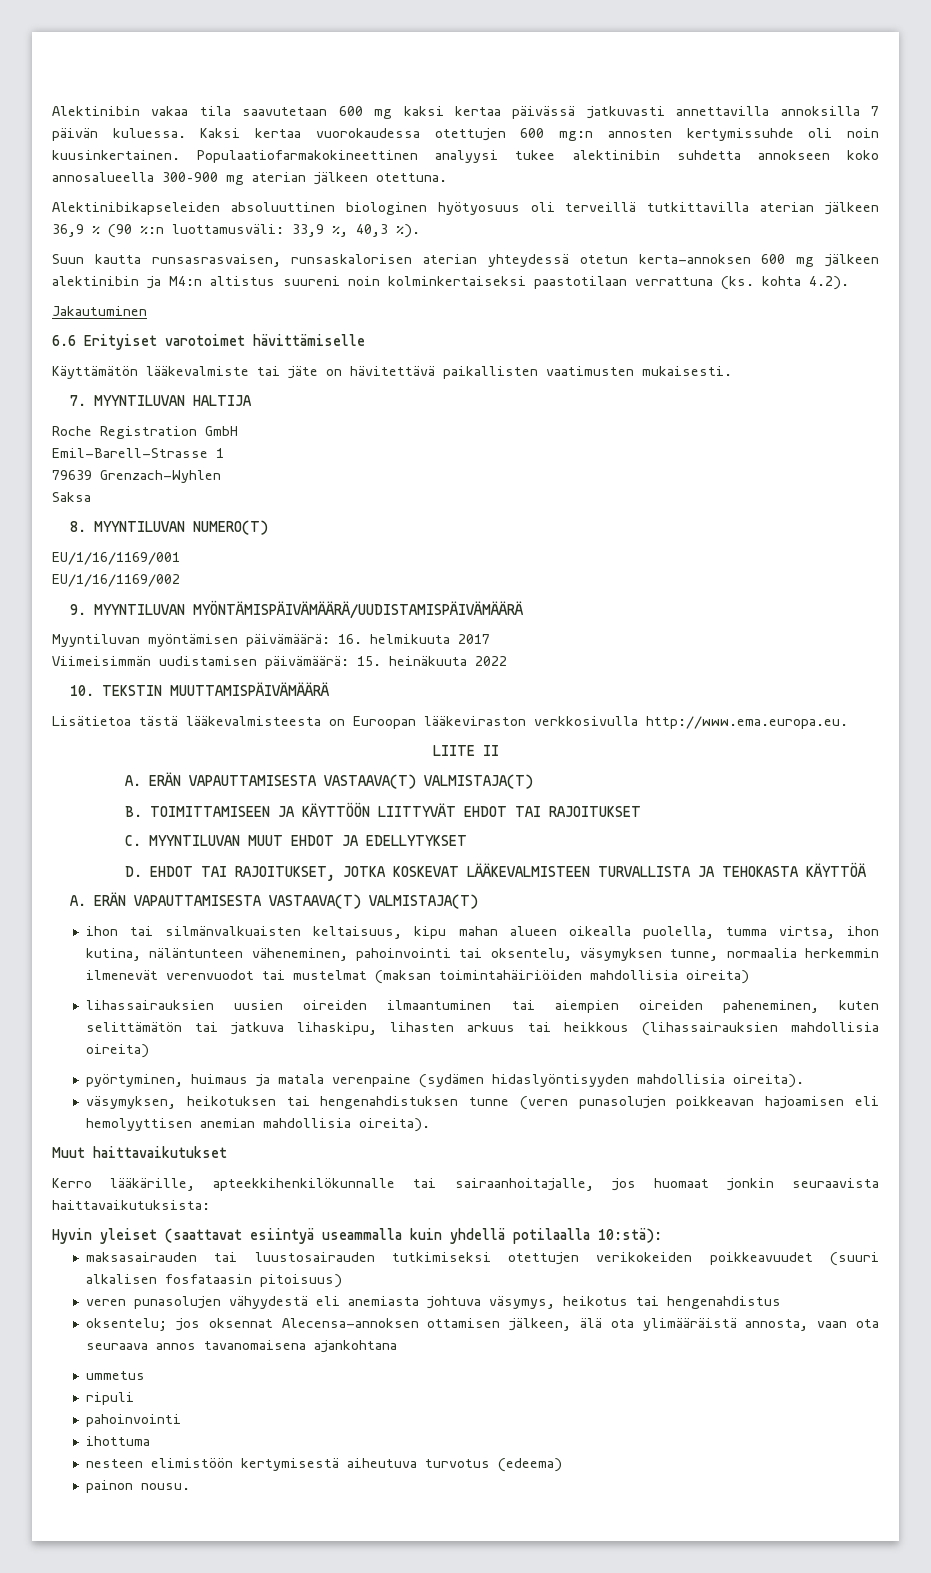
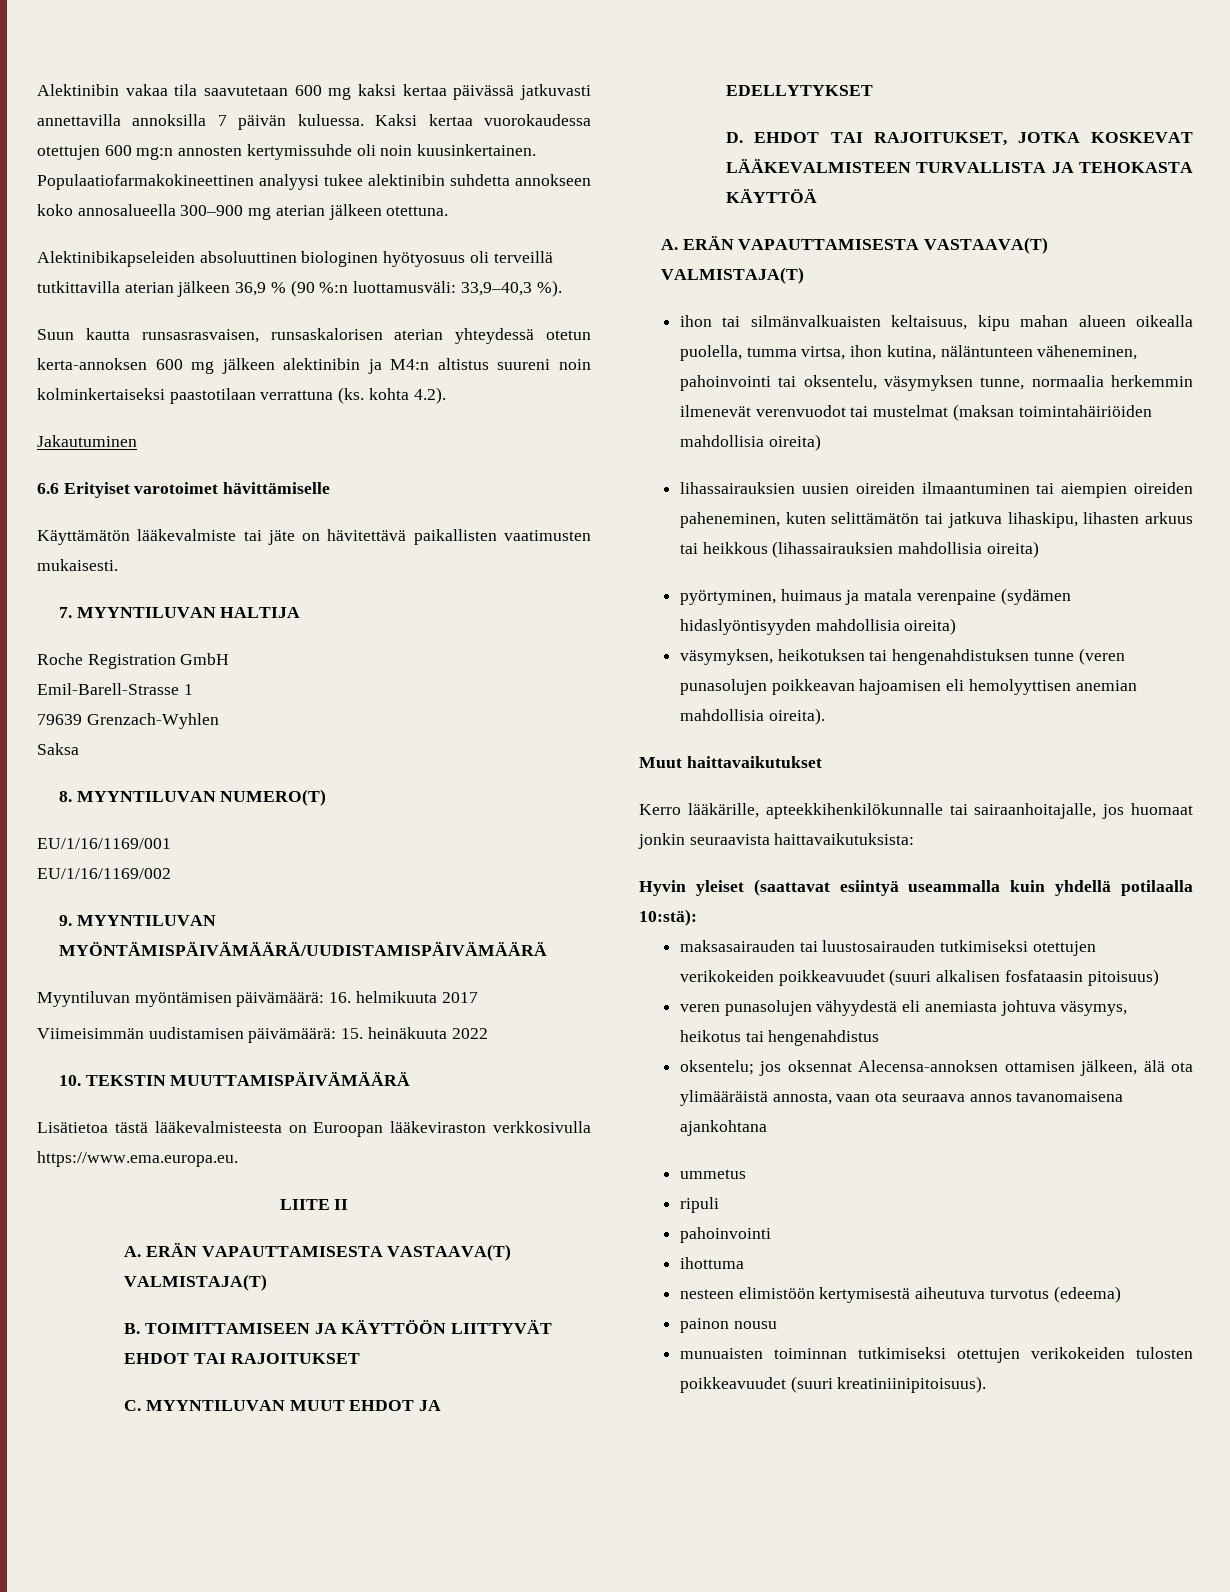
[292,224,388,237] 33,9 %, 40,3 -> [460,282,532,296] 33,9–40,3
[646,716,848,729] http://www.ema.europa.eu. -> [37,1151,238,1167] https://www.ema.europa.eu.
[733,1074,805,1088] oireita). -> [904,618,957,635] oireita)
[141,1483,191,1490] nousu. -> [733,1321,777,1329] [680,1347,1193,1363] [680,1376,987,1393] nousu // munuaisten toiminnan tutkimiseksi otettujen verikokeiden tulosten poikkeavuudet (suuri kreatiniinipitoisuus).

